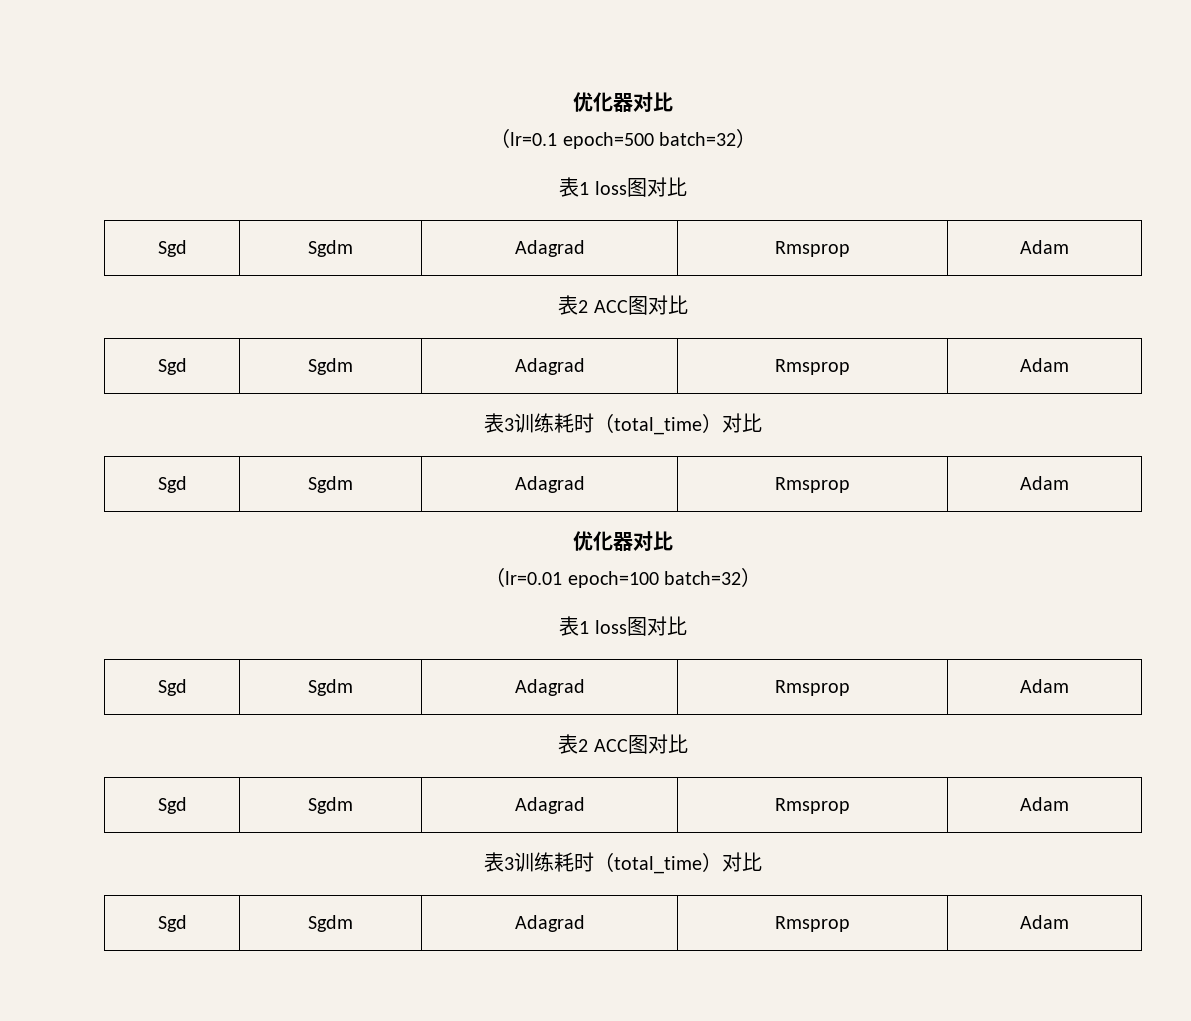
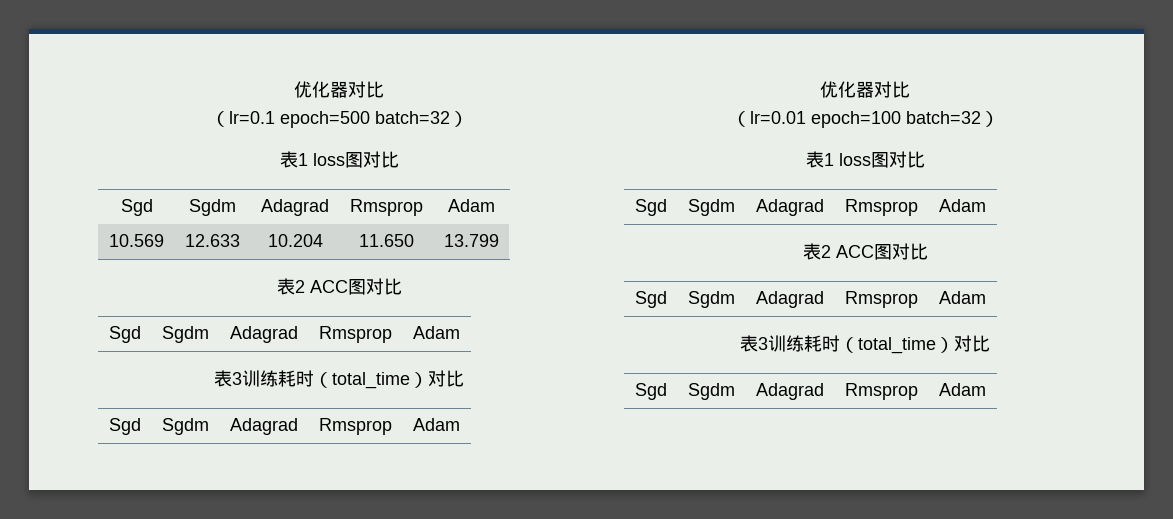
(1069, 247) none -> [109,234,164,247] [185,234,240,247] [267,234,323,247] [359,234,414,247] [444,234,499,247] // 10.569 | 12.633 | 10.204 | 11.650 | 13.799

